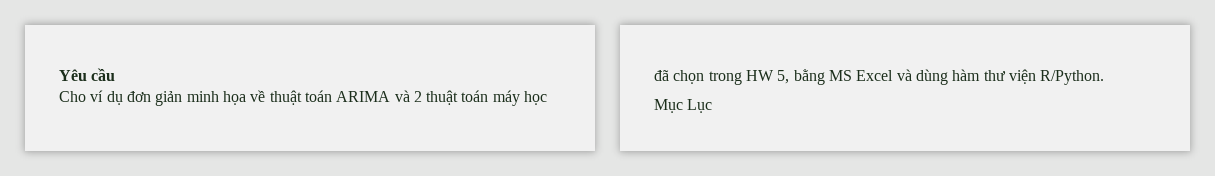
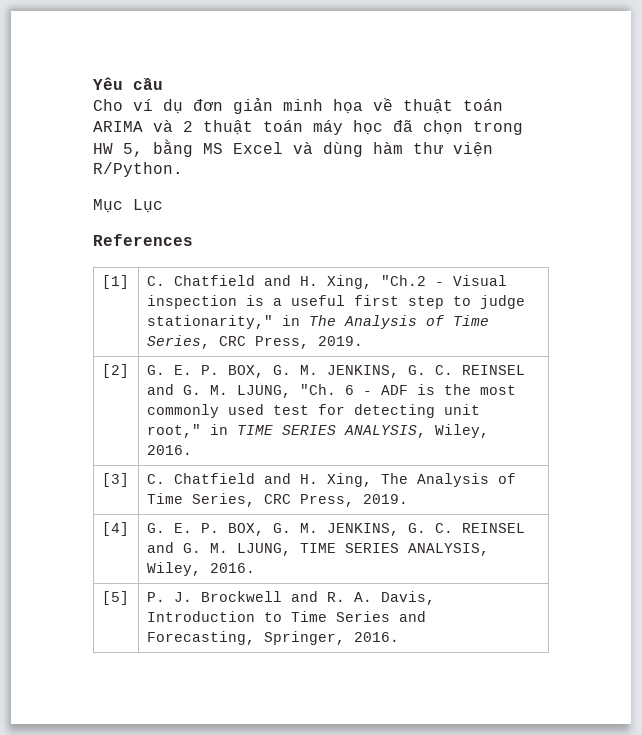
(713, 106) none -> [93,234,193,246] [101,275,129,289] [146,275,507,289] [146,295,525,309] [146,315,489,329] [146,335,363,349] [101,364,129,378] [146,365,525,378] [146,384,516,398] [146,404,480,418] [146,424,489,438] [146,445,192,455] [101,473,129,487] [146,473,516,487] [146,493,408,507] [101,522,129,536] [146,523,525,536] [146,542,489,556] [146,562,255,576] [101,591,129,605] [146,591,435,605] [146,611,426,622] [146,631,399,645] // References // [1] | C. Chatfield and H. Xing, "Ch.2 - Visual inspection is a useful first step to judge stationarity," in The Analysis of Time Series, CRC Press, 2019. // [2] | G. E. P. BOX, G. M. JENKINS, G. C. REINSEL and G. M. LJUNG, "Ch. 6 - ADF is the most commonly used test for detecting unit root," in TIME SERIES ANALYSIS, Wiley, 2016. // [3] | C. Chatfield and H. Xing, The Analysis of Time Series, CRC Press, 2019. // [4] | G. E. P. BOX, G. M. JENKINS, G. C. REINSEL and G. M. LJUNG, TIME SERIES ANALYSIS, Wiley, 2016. // [5] | P. J. Brockwell and R. A. Davis, Introduction to Time Series and Forecasting, Springer, 2016.

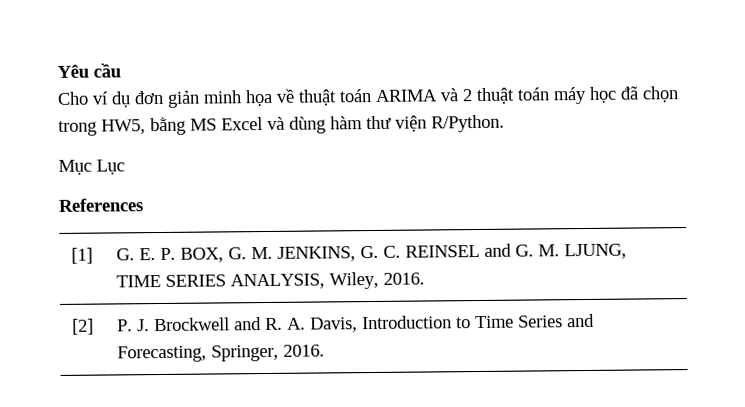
[93,143,143,157] HW 5, -> [101,119,146,135] HW5,
[146,275,507,289] [146,295,525,309] [146,315,489,329] [146,335,363,349] [101,364,129,378] [146,365,525,378] [146,384,516,398] [146,404,480,418] [146,424,489,438] [146,445,192,455] [101,473,129,487] [146,473,516,487] [146,493,408,507] [101,522,129,536] | C. Chatfield and H. Xing, "Ch.2 - Visual inspection is a useful first step to judge stationarity," in The Analysis of Time Series, CRC Press, 2019. // [2] | G. E. P. BOX, G. M. JENKINS, G. C. REINSEL and G. M. LJUNG, "Ch. 6 - ADF is the most commonly used test for detecting unit root," in TIME SERIES ANALYSIS, Wiley, 2016. // [3] | C. Chatfield and H. Xing, The Analysis of Time Series, CRC Press, 2019. // [4] -> (93, 255) none
[101,591,129,605] [5] -> [71,318,94,335] [2]

